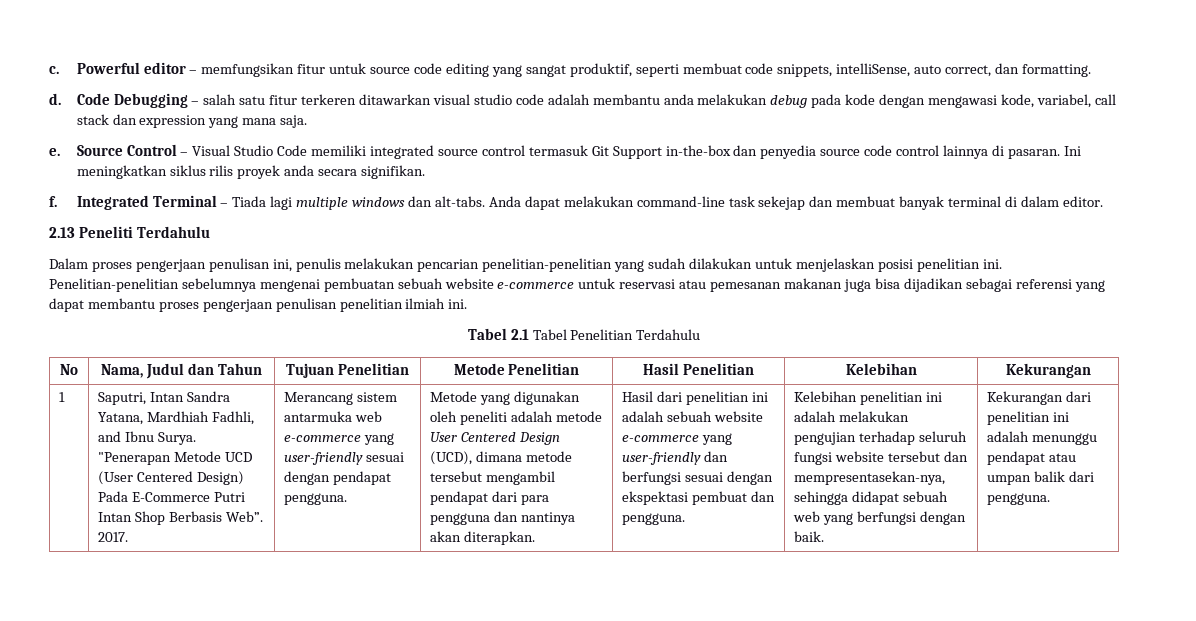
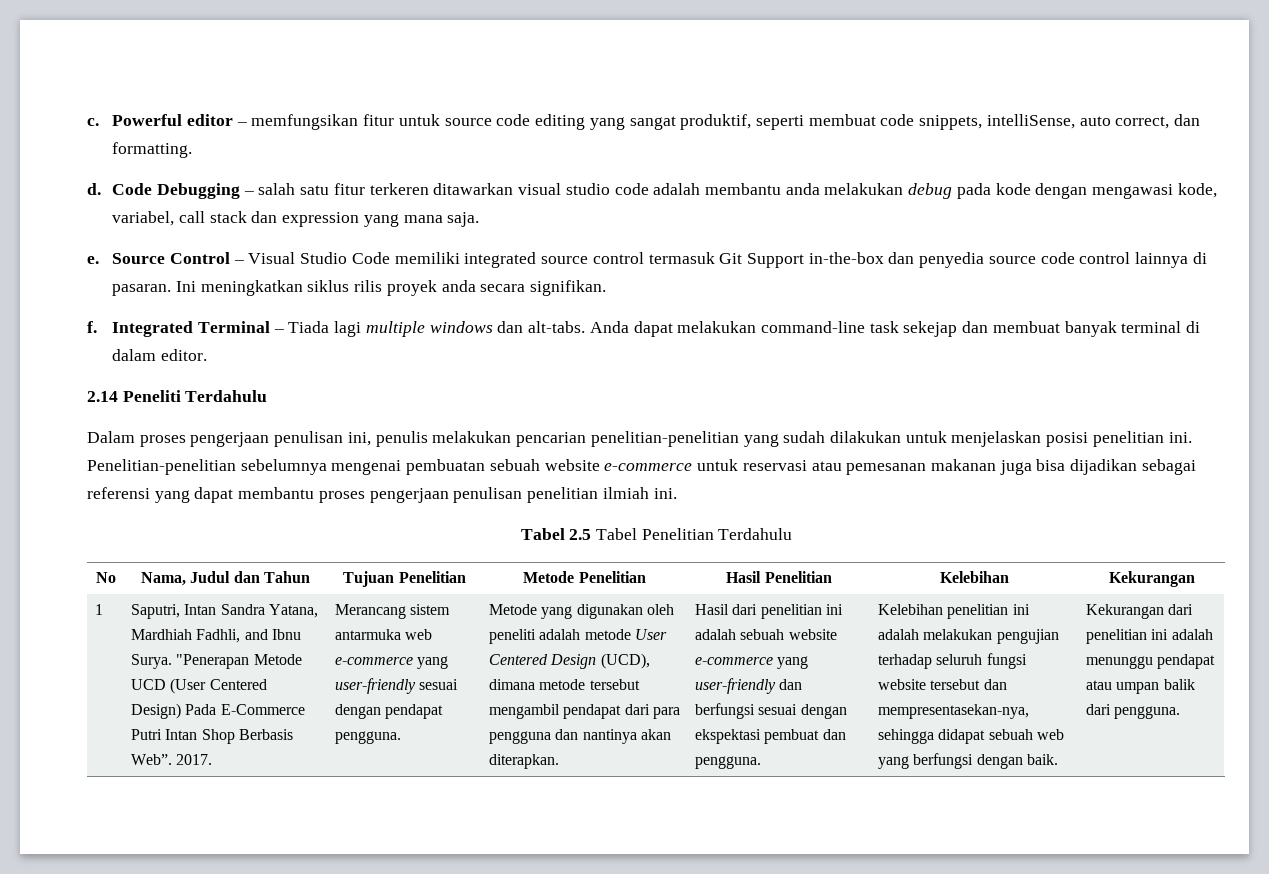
[49,227,75,238] 2.13 -> [87,391,118,402] 2.14
[510,329,529,340] 2.1 -> [569,529,592,540] 2.5

